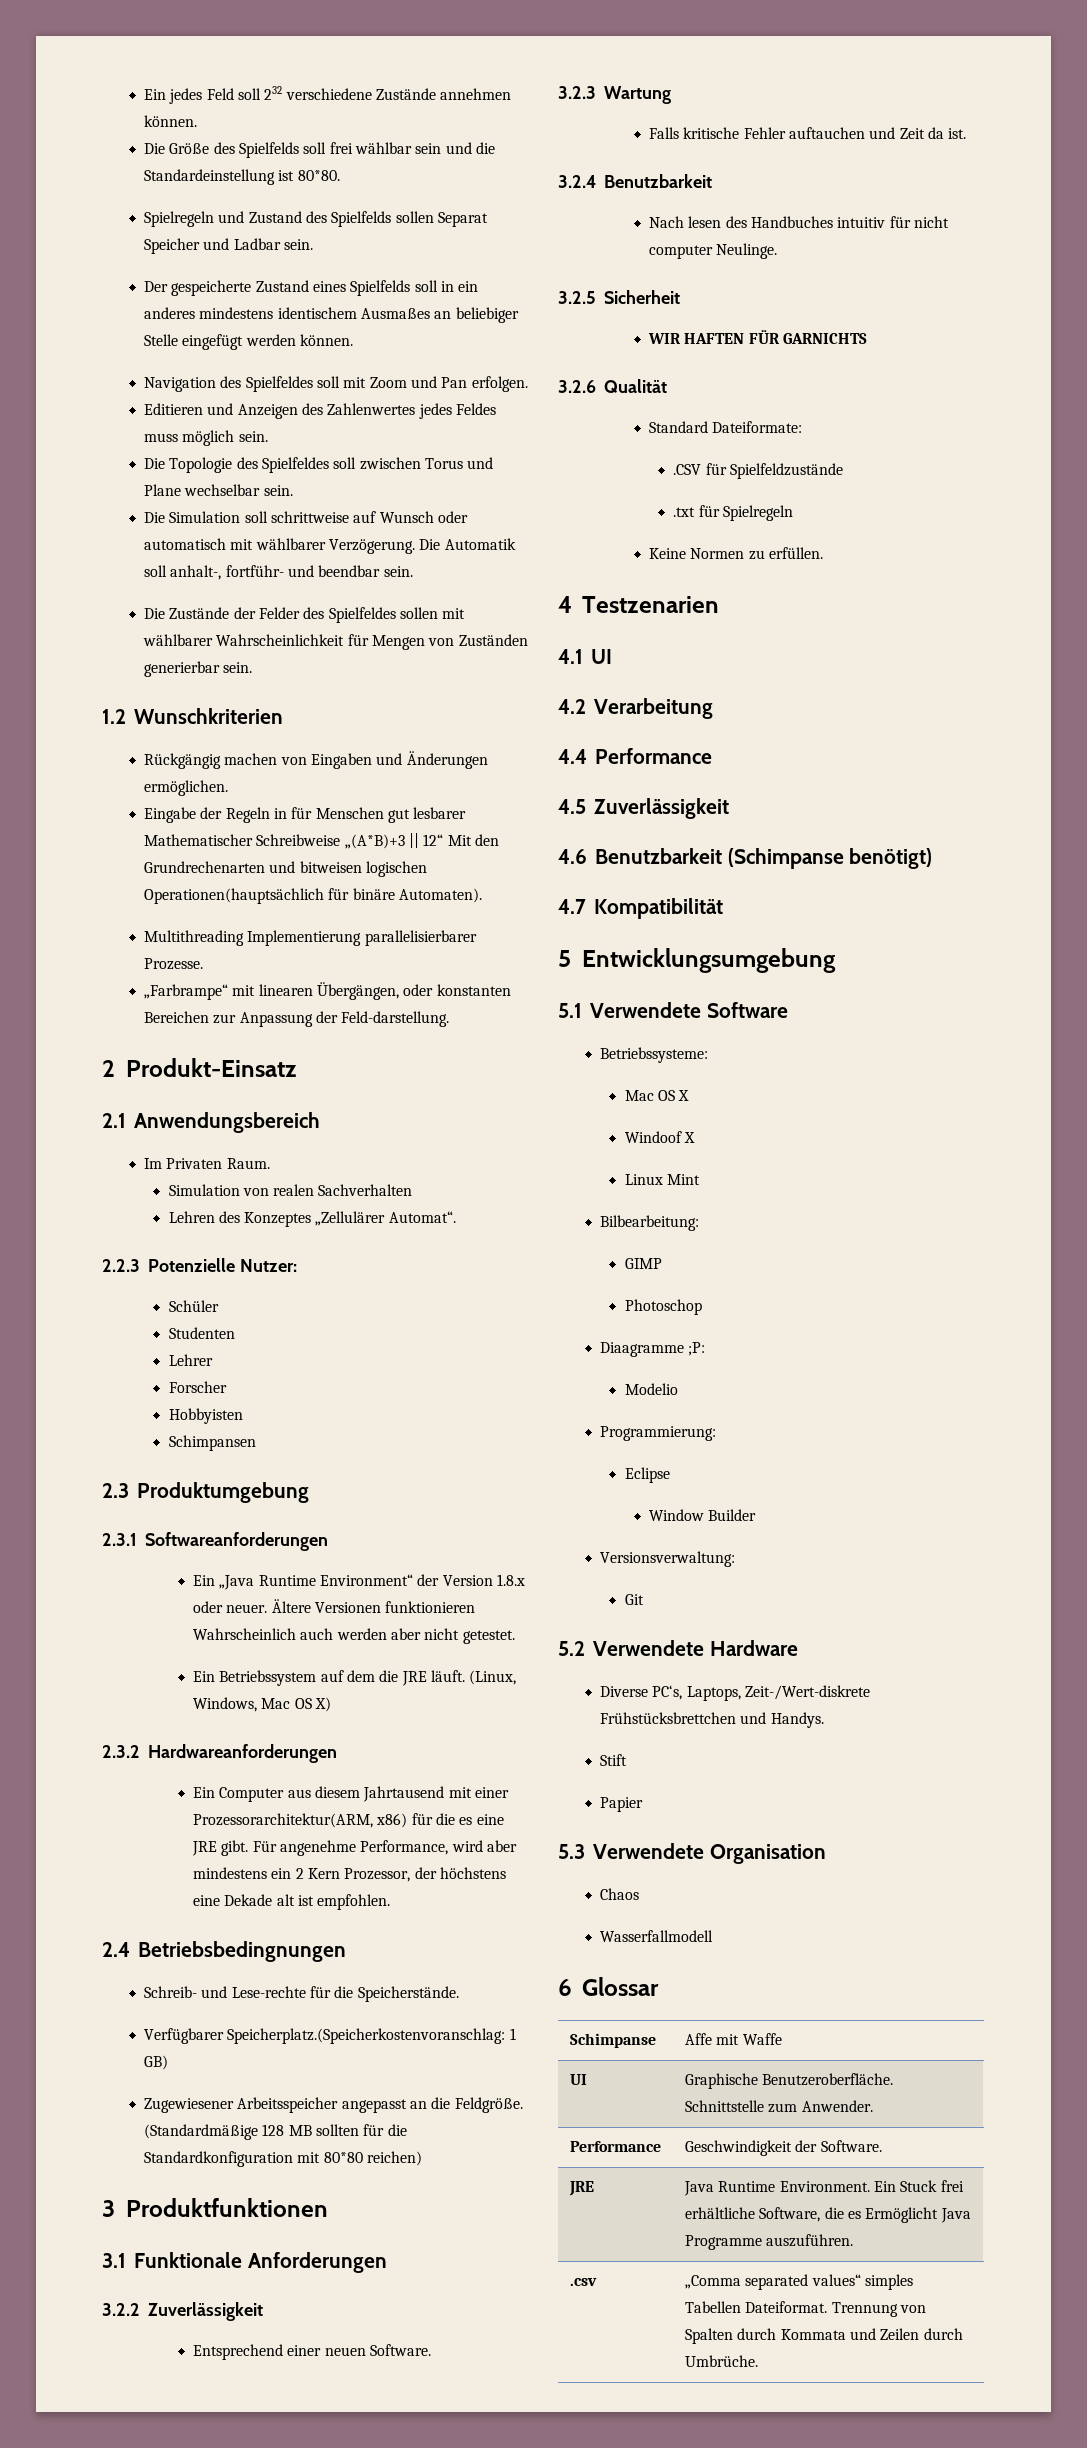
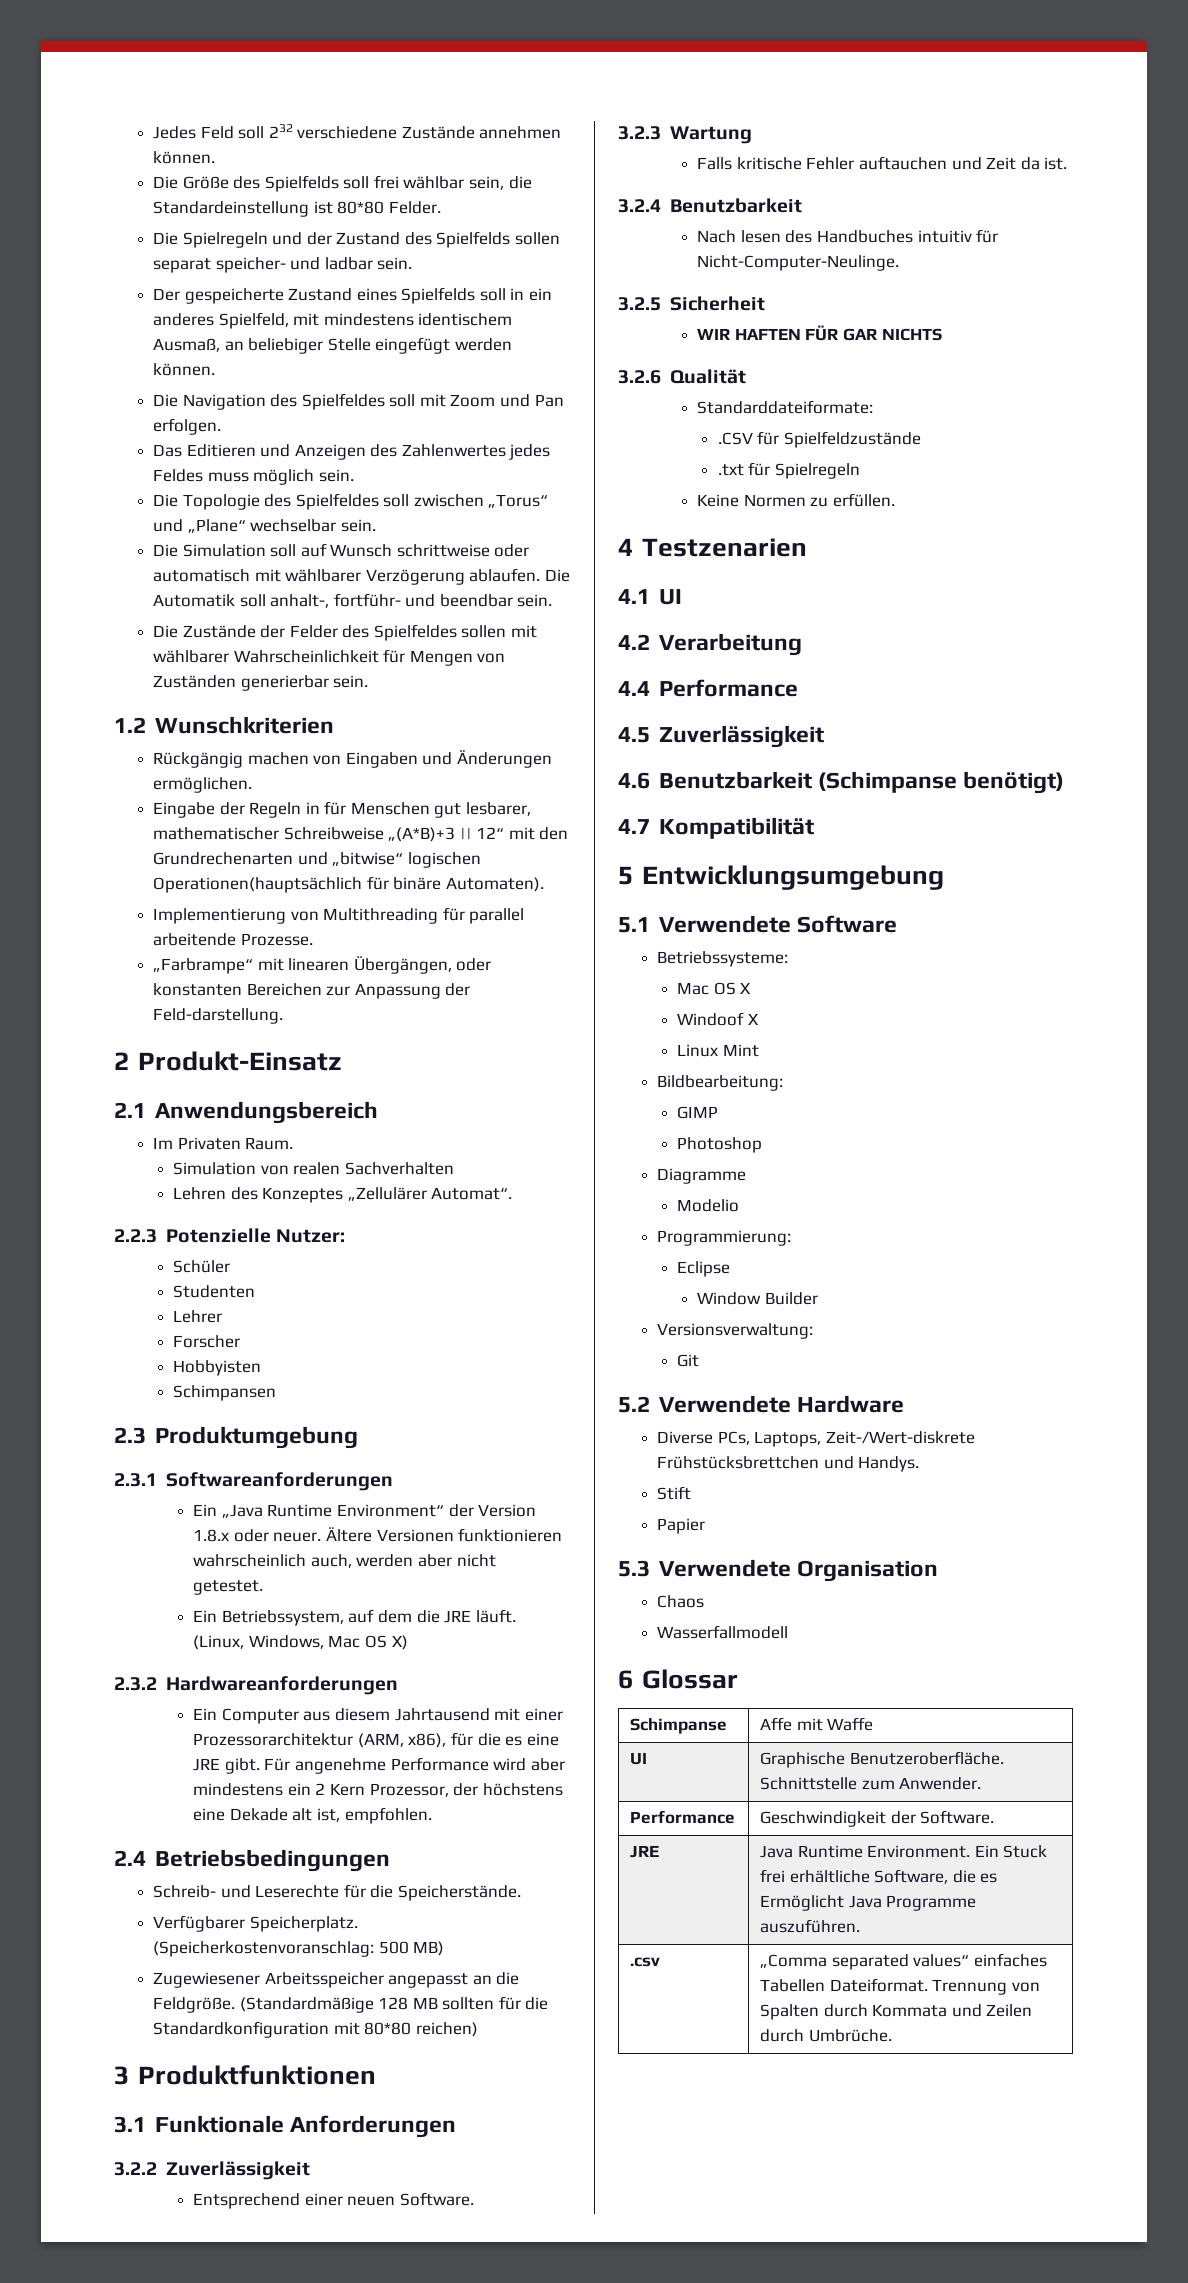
[144,88,203,104] Ein jedes -> [152,126,196,139] Jedes
[415,142,472,154] sein und -> [469,176,505,190] sein,
[297,170,340,181] 80*80. // -> [337,201,441,214] [152,232,178,245] 80*80 Felder. // Die
(245, 217) none -> [306,232,332,245] der
[437,212,488,227] [144,238,281,254] Separat Speicher und Ladbar -> [152,257,373,273] separat speicher- und ladbar
(196, 313) none -> [218,312,320,329] Spielfeld, mit
[361,308,431,319] Ausmaßes -> [152,338,220,352] Ausmaß,
(354, 340) none -> [152,394,178,407] Die
(528, 384) none -> [152,444,182,457] Das
[424,457,494,469] [144,484,182,496] Torus und Plane -> [488,494,549,508] [152,519,246,533] „Torus“ und „Plane“
[271,511,350,523] schrittweise -> (297, 550) none
(434, 517) none -> [396,544,490,557] schrittweise
[329,539,416,554] Verzögerung. -> [365,568,541,585] Verzögerung ablaufen.
[413,807,467,819] [144,834,254,846] lesbarer Mathematischer -> [466,802,532,816] [152,827,279,840] lesbarer, mathematischer
[447,835,472,846] Mit -> [508,827,535,840] mit
[299,861,362,873] bitweisen -> [332,852,404,866] „bitwise“
[144,930,477,946] Multithreading Implementierung parallelisierbarer -> [152,907,525,924] [152,933,236,946] Implementierung von Multithreading für parallel arbeitende
[192,1628,334,1640] Wahrscheinlich auch -> [193,1554,352,1568] wahrscheinlich auch,
[219,1670,317,1686] Betriebssystem -> [221,1610,344,1626] Betriebssystem,
[192,1813,408,1828] Prozessorarchitektur(ARM, x86) -> [193,1733,447,1748] Prozessorarchitektur (ARM, x86),
[360,1840,449,1855] Performance, -> [390,1757,489,1771] Performance
[297,1895,314,1906] ist -> [317,1808,341,1822] ist,
[138,1941,346,1962] Betriebsbedingnungen -> [154,1849,390,1872] Betriebsbedingungen
[231,1986,306,1998] Lese-rechte -> [255,1885,340,1898] Leserechte
[227,2028,516,2044] [144,2055,169,2070] Speicherplatz.(Speicherkostenvoranschlag: 1 GB) -> [249,1916,358,1932] [152,1941,445,1957] Speicherplatz. (Speicherkostenvoranschlag: 500 MB)
[913,216,949,228] [648,243,778,259] nicht computer Neulinge. -> [697,255,900,271] Nicht-Computer-Neulinge.
[782,333,867,344] GARNICHTS -> [843,328,942,341] GAR NICHTS
[648,421,803,433] Standard Dateiformate: -> [697,400,874,414] Standarddateiformate:
[600,1215,700,1231] Bilbearbeitung: -> [656,1075,783,1091] Bildbearbeitung:
[624,1299,702,1315] [600,1342,706,1357] Photoschop // Diaagramme ;P: -> [677,1137,763,1153] [656,1168,746,1184] Photoshop // Diagramme
[652,1685,683,1700] PC‘s, -> [717,1431,750,1445] PCs,
[864,2274,913,2290] simples -> [973,1953,1047,1967] einfaches

